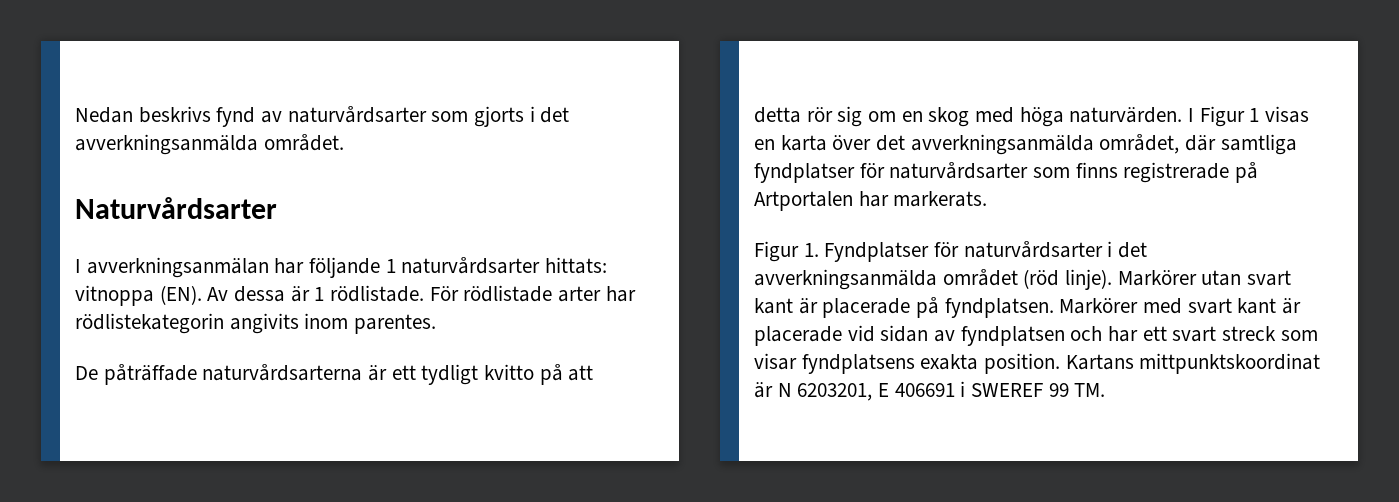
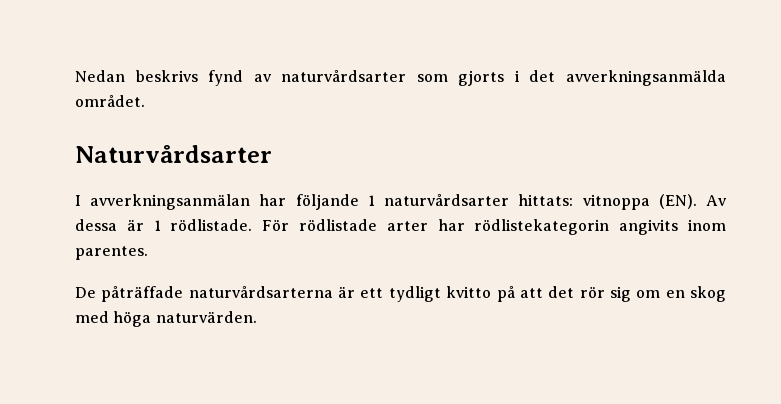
[754,107,801,123] detta -> [548,286,575,298] det
[1188,106,1310,127] [754,134,1297,155] [754,162,1259,183] [754,191,988,211] [754,241,1148,262] [754,269,1292,290] [754,297,1302,318] [754,325,1318,346] [754,353,1321,374] [754,381,1106,401] I Figur 1 visas en karta över det avverkningsanmälda området, där samtliga fyndplatser för naturvårdsarter som finns registrerade på Artportalen har markerats. // Figur 1. Fyndplatser för naturvårdsarter i det avverkningsanmälda området (röd linje). Markörer utan svart kant är placerade på fyndplatsen. Markörer med svart kant är placerade vid sidan av fyndplatsen och har ett svart streck som visar fyndplatsens exakta position. Kartans mittpunktskoordinat är N 6203201, E 406691 i SWEREF 99 TM. -> (257, 317) none

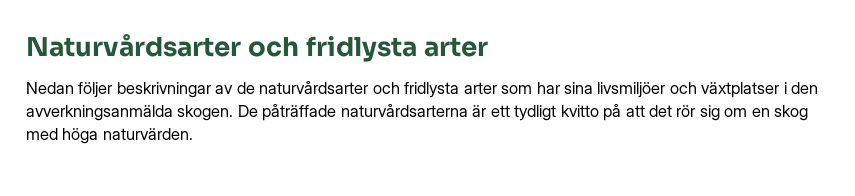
[75,70,726,86] [75,95,145,107] [75,145,272,163] [75,194,727,210] [75,219,726,235] [75,246,148,260] Nedan beskrivs fynd av naturvårdsarter som gjorts i det avverkningsanmälda området. // Naturvårdsarter // I avverkningsanmälan har följande 1 naturvårdsarter hittats: vitnoppa (EN). Av dessa är 1 rödlistade. För rödlistade arter har rödlistekategorin angivits inom parentes. // -> [26,34,489,62] [26,81,819,98] [26,105,234,121] Naturvårdsarter och fridlysta arter // Nedan följer beskrivningar av de naturvårdsarter och fridlysta arter som har sina livsmiljöer och växtplatser i den avverkningsanmälda skogen.

